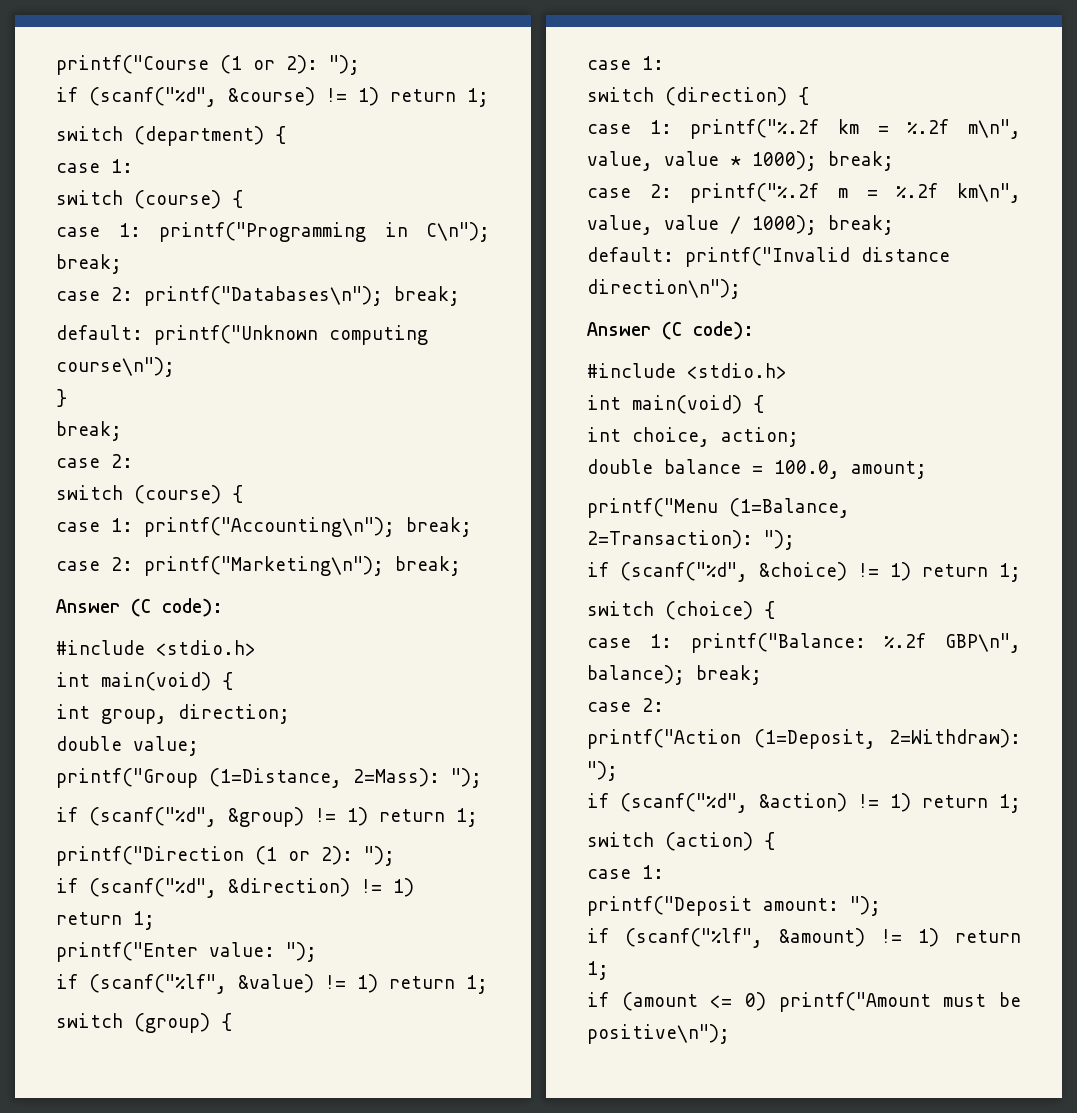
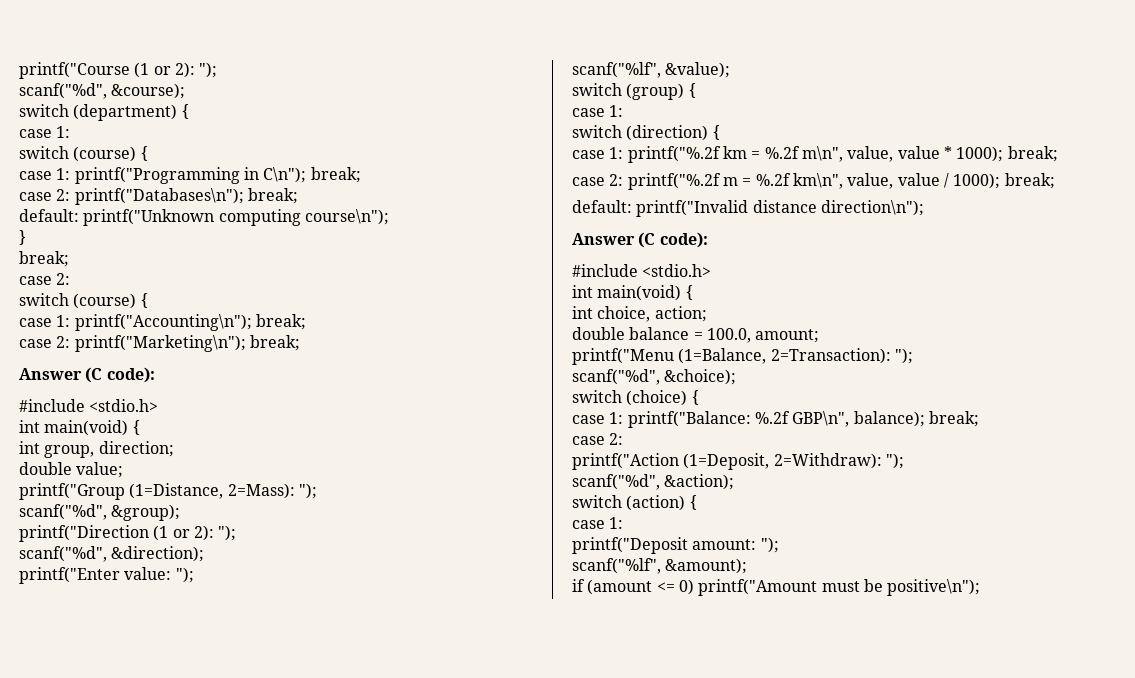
[56,87,489,107] if (scanf("%d", &course) != 1) return 1; -> [19,83,186,99] scanf("%d", &course);
[56,807,478,827] if (scanf("%d", &group) != 1) return 1; -> [19,504,181,521] scanf("%d", &group);
[56,878,414,898] [56,911,155,930] [56,942,317,962] [56,974,488,994] if (scanf("%d", &direction) != 1) return 1; // printf("Enter value: "); // if (scanf("%lf", &value) != 1) return 1; -> [19,546,205,562] [19,567,194,584] [572,62,731,78] scanf("%d", &direction); // printf("Enter value: "); // scanf("%lf", &value);
[587,562,1021,582] if (scanf("%d", &choice) != 1) return 1; -> [572,369,737,385] scanf("%d", &choice);
[587,793,1021,813] if (scanf("%d", &action) != 1) return 1; -> [572,474,735,490] scanf("%d", &action);
[587,928,1021,948] [587,961,609,980] if (scanf("%lf", &amount) != 1) return 1; -> [572,558,748,574] scanf("%lf", &amount);

